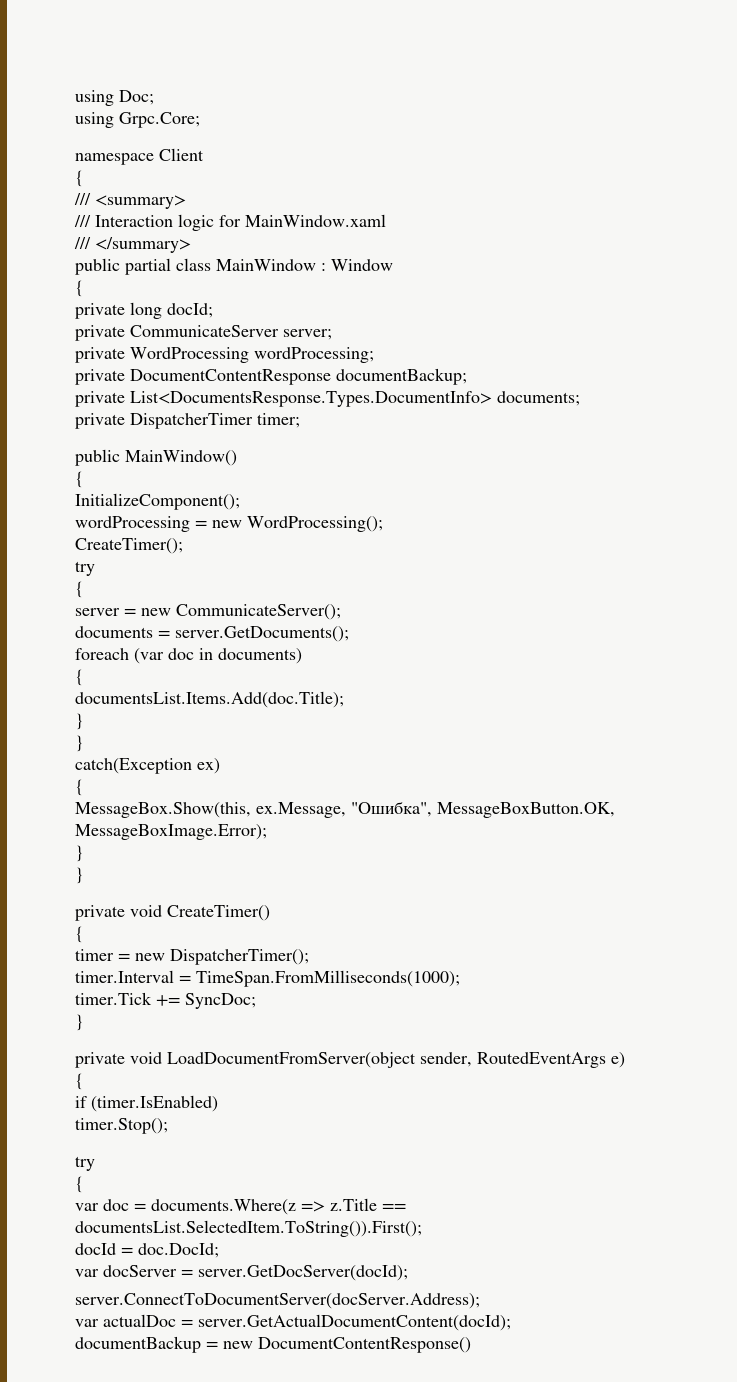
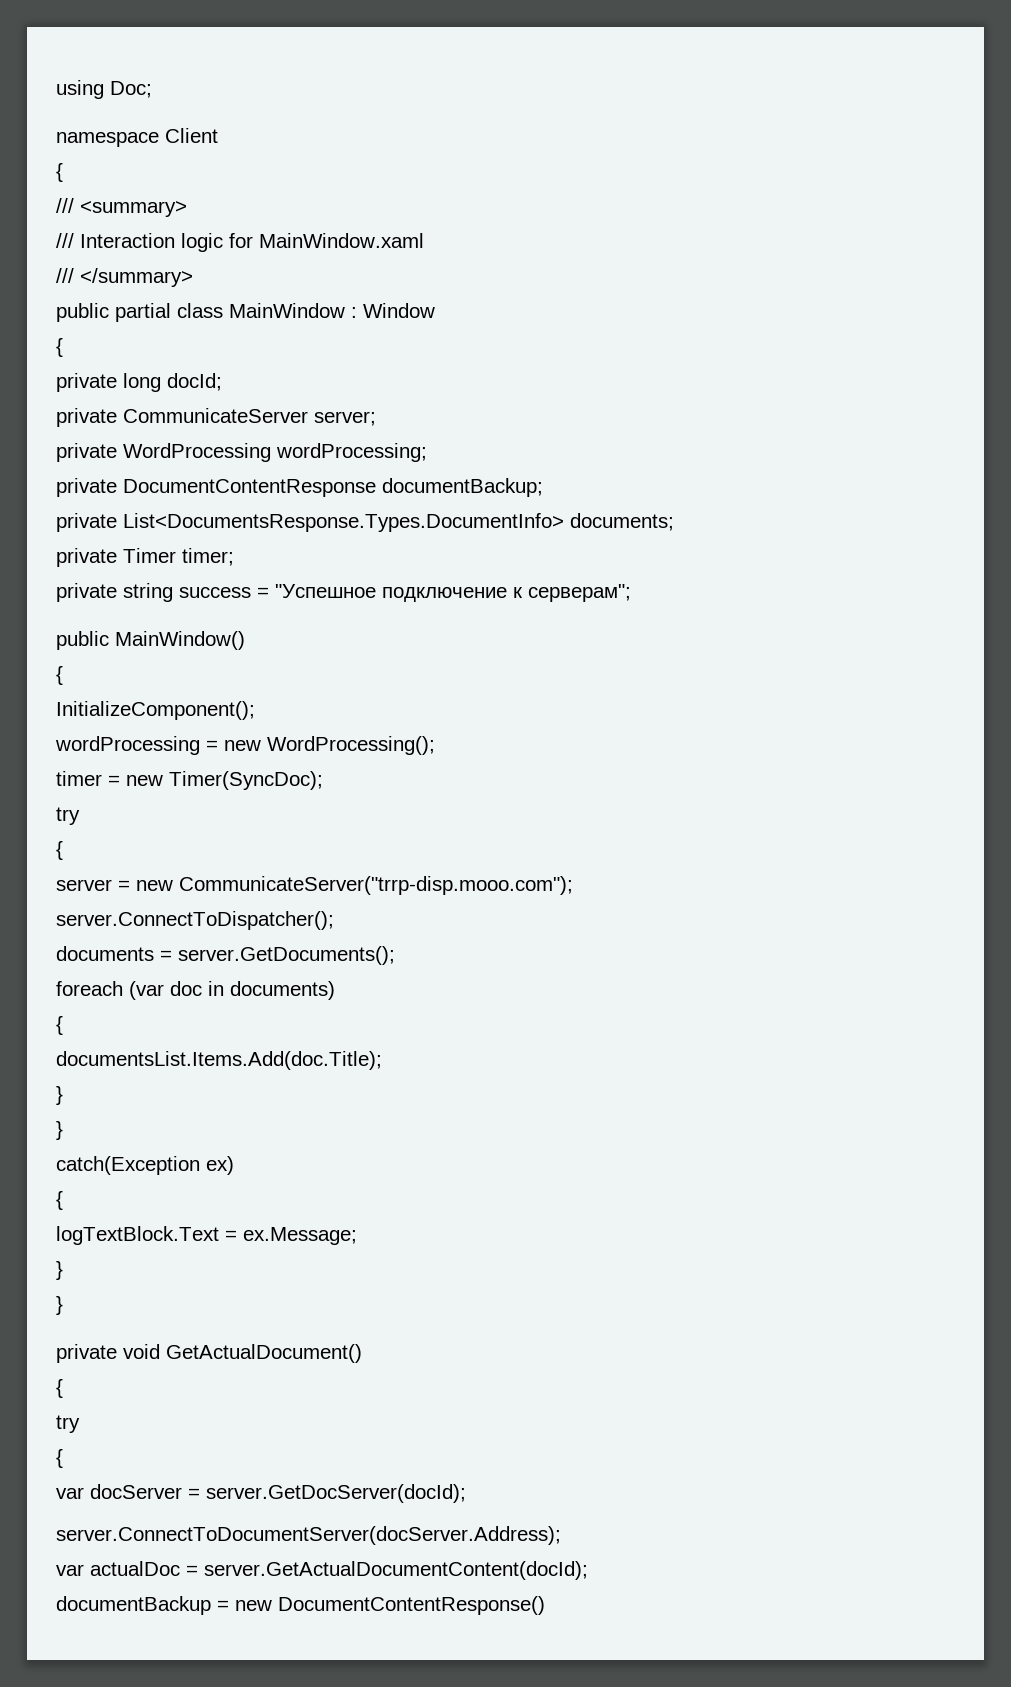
[75,112,200,128] // using Grpc.Core; -> (152, 89) none
[130,413,253,429] DispatcherTimer -> [123,548,176,563] Timer
(300, 420) none -> [56,583,631,602] // private string success = "Успешное подключение к серверам";
[75,538,183,554] CreateTimer(); -> [56,771,323,790] timer = new Timer(SyncDoc);
[176,604,341,620] CommunicateServer(); -> [179,876,573,895] [56,911,334,930] CommunicateServer("trrp-disp.mooo.com"); // server.ConnectToDispatcher();
[75,801,615,818] [75,824,267,840] MessageBox.Show(this, ex.Message, "Ошибка", MessageBoxButton.OK, MessageBoxImage.Error); -> [56,1226,357,1245] logTextBlock.Text = ex.Message;
[167,905,270,921] [75,926,84,943] [75,949,309,965] [75,970,460,987] [75,992,256,1009] [75,1014,84,1031] [75,1052,625,1068] [75,1073,84,1090] [75,1095,218,1112] [75,1118,168,1134] [75,1156,95,1171] [75,1176,84,1193] [75,1198,406,1215] [75,1220,422,1237] [75,1243,219,1258] CreateTimer() // { // timer = new DispatcherTimer(); // timer.Interval = TimeSpan.FromMilliseconds(1000); // timer.Tick += SyncDoc; // } // private void LoadDocumentFromServer(object sender, RoutedEventArgs e) // { // if (timer.IsEnabled) // timer.Stop(); // try // { // var doc = documents.Where(z => z.Title == documentsList.SelectedItem.ToString()).First(); // docId = doc.DocId; -> [166,1344,362,1363] [56,1379,63,1398] [56,1415,80,1433] [56,1449,63,1468] GetActualDocument() // { // try // {

